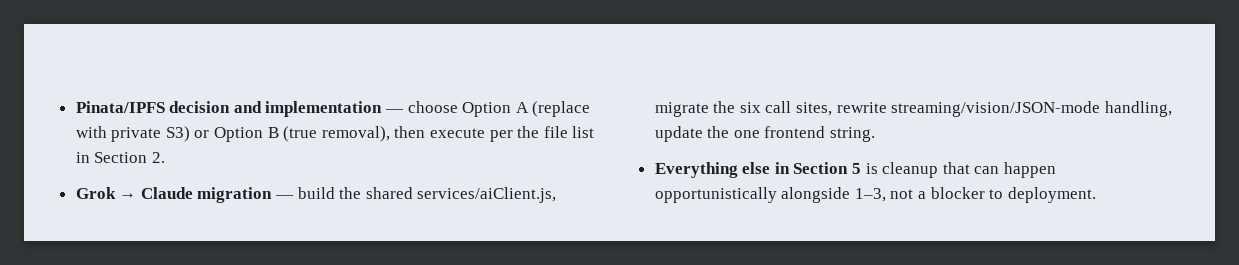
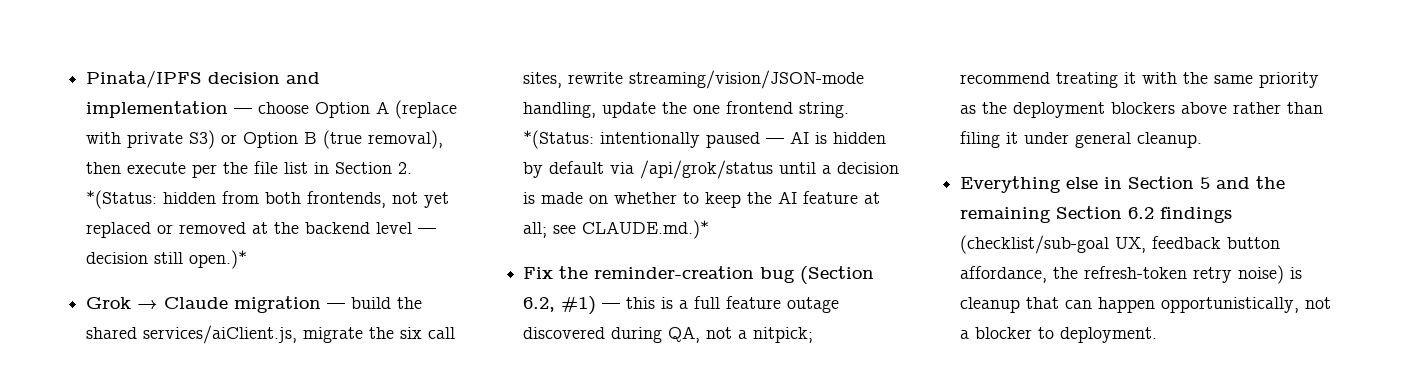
(165, 157) none -> [86,190,450,209] [86,222,437,238] [86,250,248,269] *(Status: hidden from both frontends, not yet replaced or removed at the backend level — decision still open.)*
(876, 134) none -> [523,130,887,149] [523,160,900,179] [523,191,881,208] [523,220,710,239] [523,266,875,284] [523,296,840,315] [523,326,814,343] [960,72,1320,88] [960,102,1324,118] [960,131,1203,148] *(Status: intentionally paused — AI is hidden by default via /api/grok/status until a decision is made on whether to keep the AI feature at all; see CLAUDE.md.)* // Fix the reminder-creation bug (Section 6.2, #1) — this is a full feature outage discovered during QA, not a nitpick; recommend treating it with the same priority as the deployment blockers above rather than filing it under general cleanup.
(862, 168) none -> [1216,176,1286,189] [960,206,1233,223] [960,235,1281,254] [960,265,1285,284] and the remaining Section 6.2 findings (checklist/sub-goal UX, feedback button affordance, the refresh-token retry noise)
[654,187,886,203] opportunistically alongside 1–3, -> [1161,297,1300,313] opportunistically,

